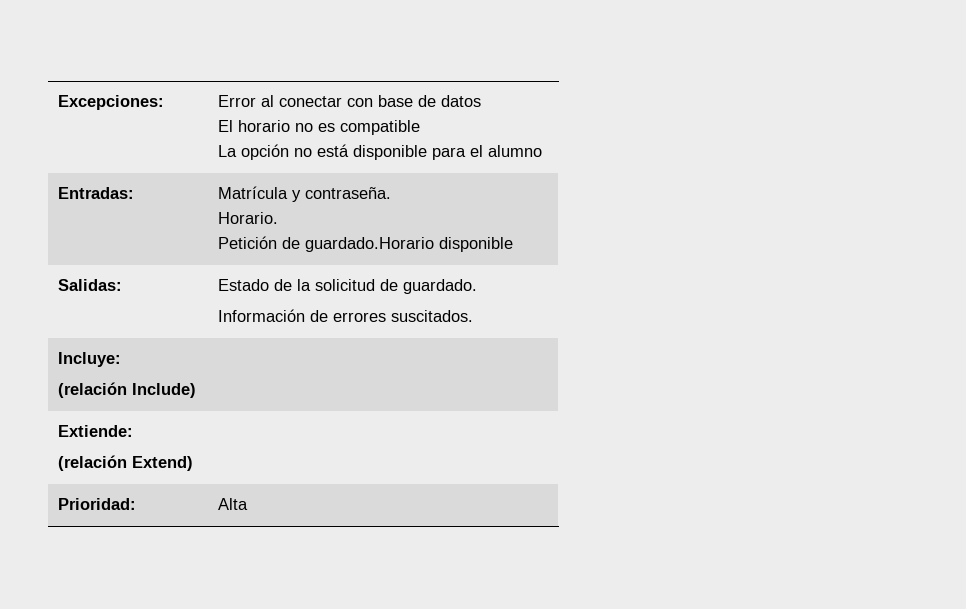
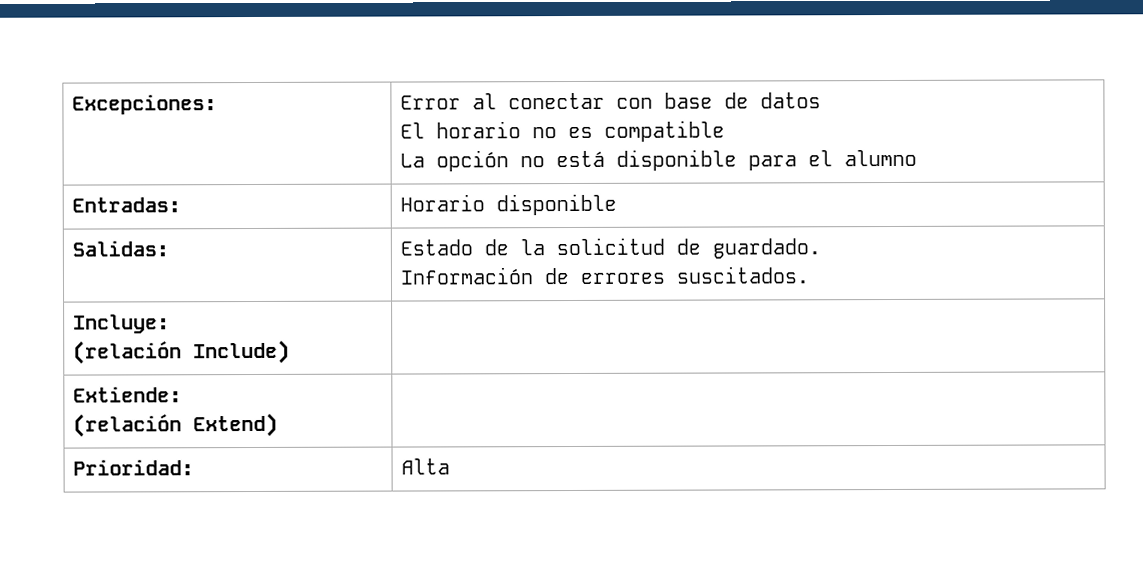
[218,186,392,202] [218,212,279,224] [218,236,435,252] Matrícula y contraseña. // Horario. // Petición de guardado.Horario -> [399,194,485,212] Horario

